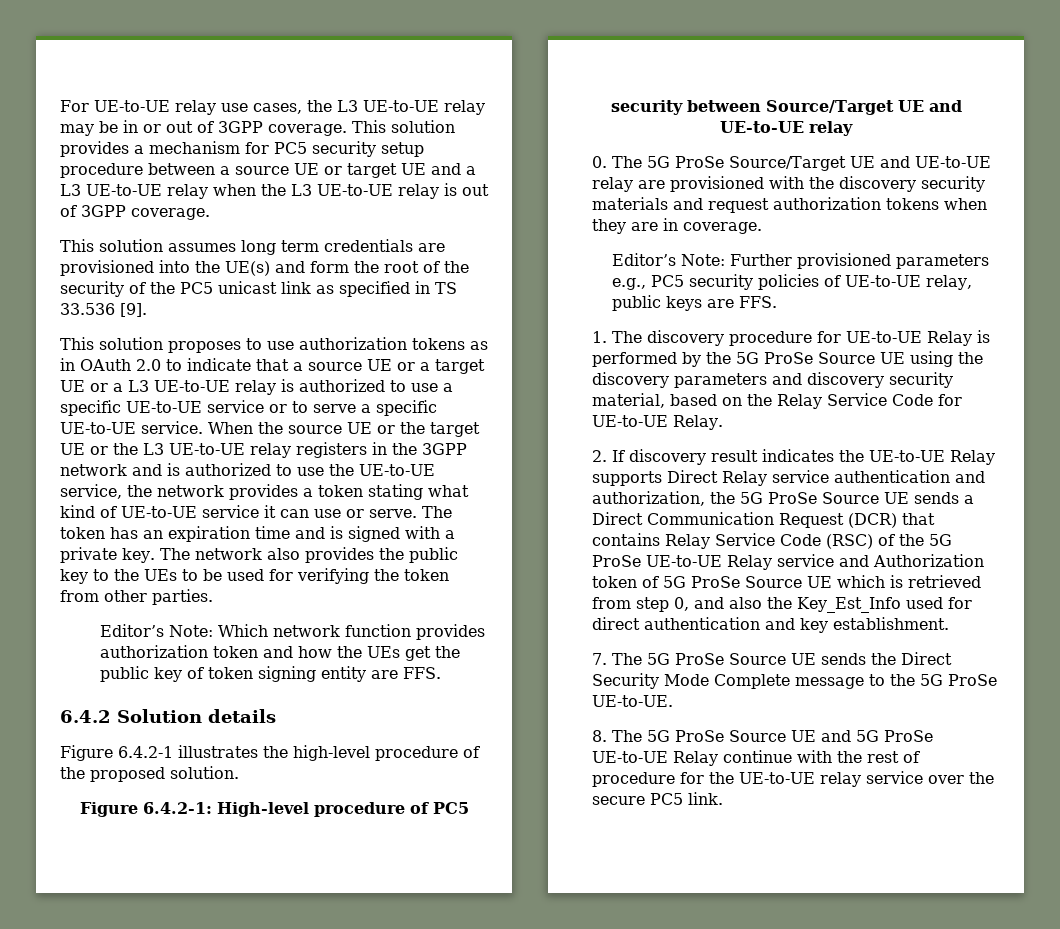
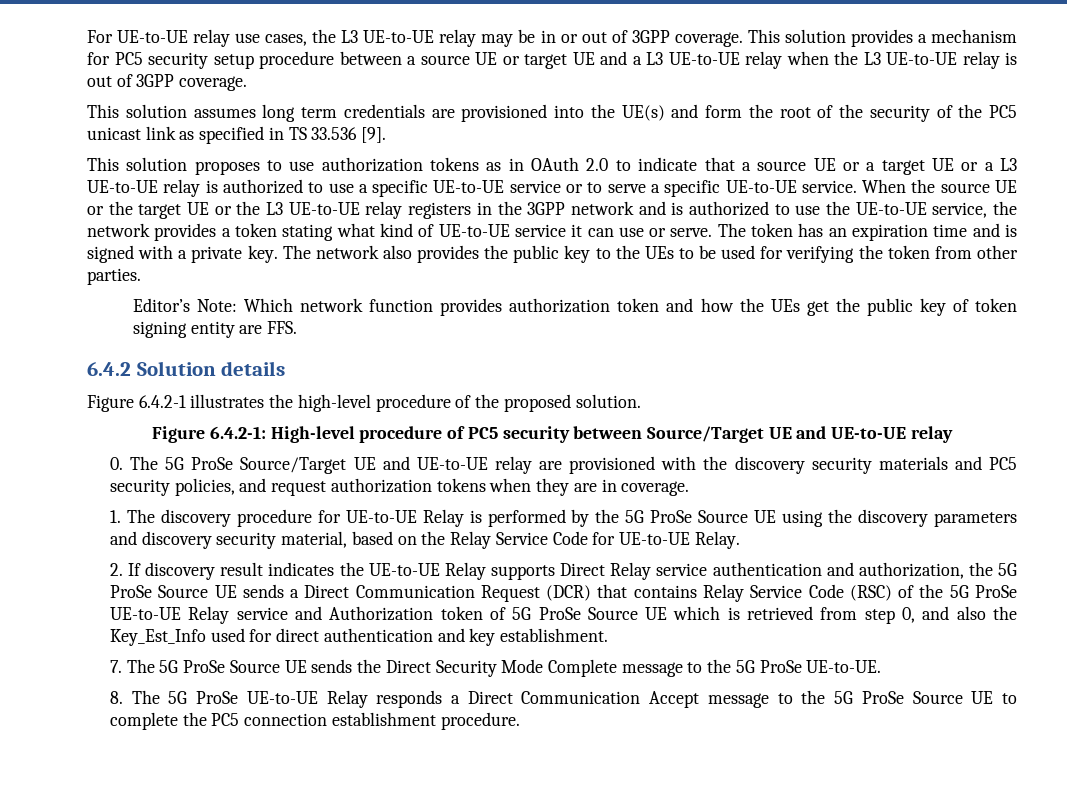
(703, 204) none -> [989,457,1018,470] [109,478,267,496] PC5 security policies, and
[611,253,989,269] [611,274,972,290] [611,295,777,311] // Editor’s Note: Further provisioned parameters e.g., PC5 security policies of UE-to-UE relay, public keys are FFS. -> (690, 488) none
[728,730,933,742] [591,750,920,766] [591,771,994,787] [591,792,723,805] Source UE and 5G ProSe UE-to-UE Relay continue with the rest of procedure for the UE-to-UE relay service over the secure PC5 link. -> [246,690,1018,708] [109,712,520,730] UE-to-UE Relay responds a Direct Communication Accept message to the 5G ProSe Source UE to complete the PC5 connection establishment procedure.

